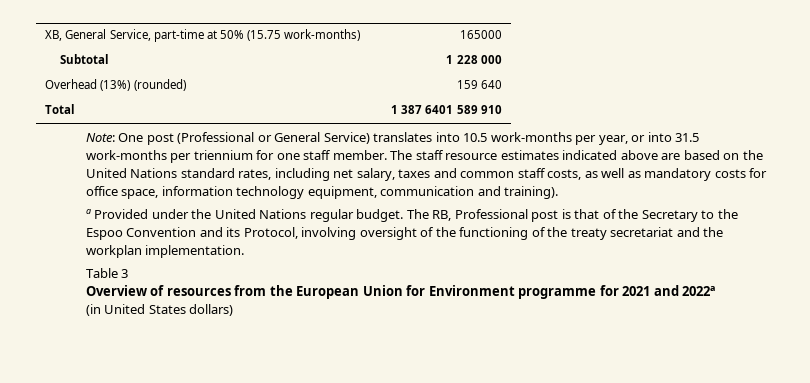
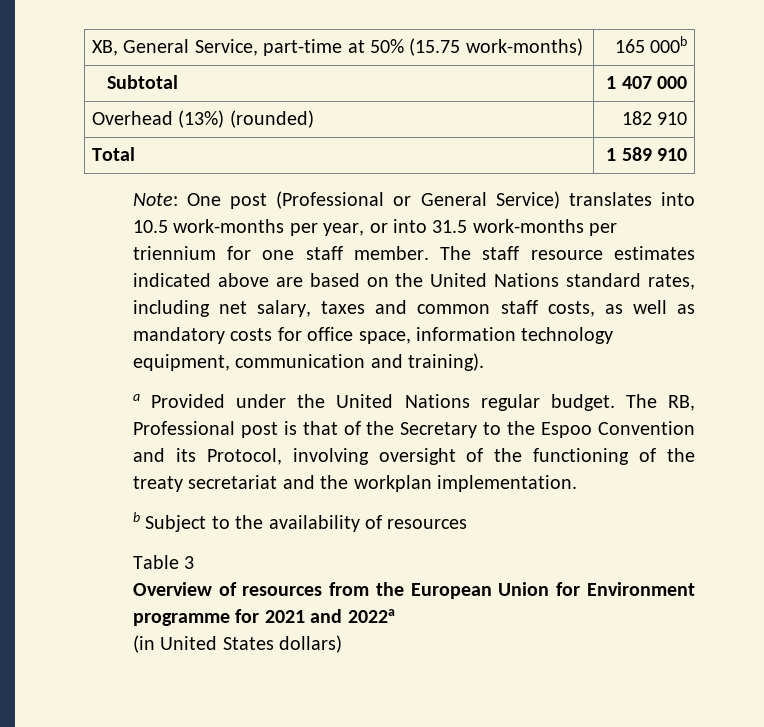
[459,30,502,39] 165000 -> [614,36,687,53] 165 000b
[456,55,478,64] 228 -> [621,76,652,89] 407
[456,80,502,89] 159 640 -> [621,111,687,125] 182 910
[401,105,454,114] 387 6401 -> (617, 154) none
(245, 251) none -> [132,512,468,532] // b Subject to the availability of resources

